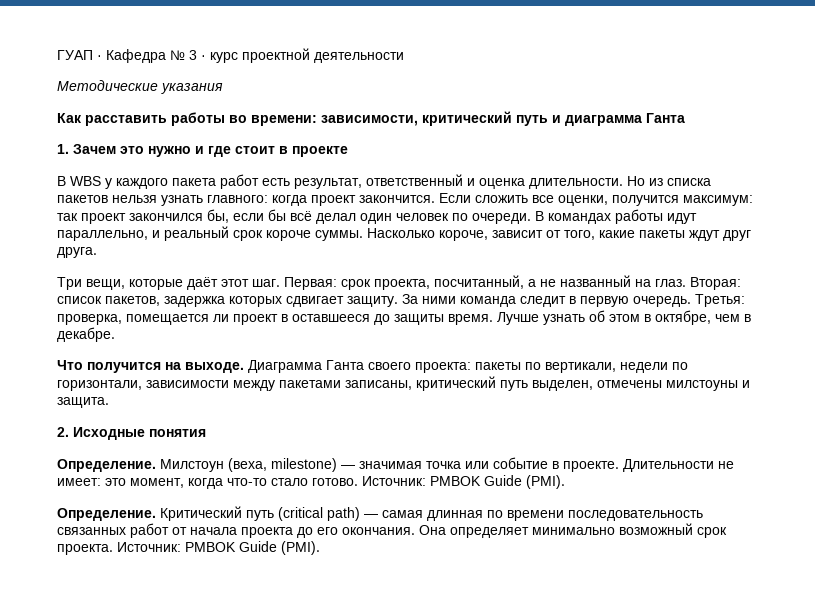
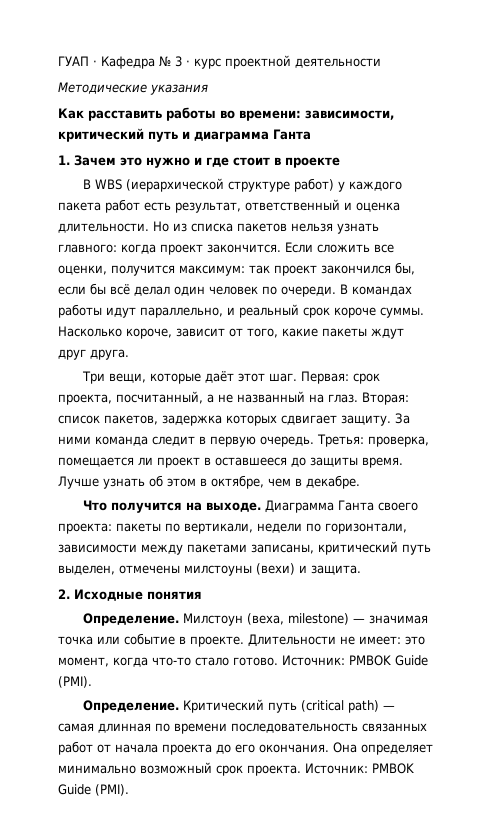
(101, 181) none -> [125,178,334,192] (иерархической структуре работ)
(738, 385) none -> [256,563,295,575] (вехи)

